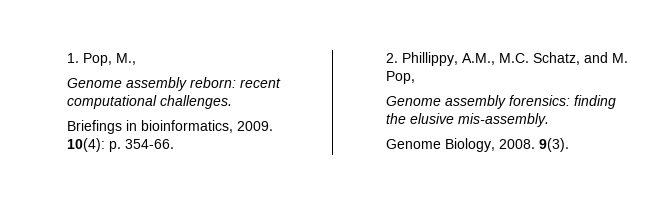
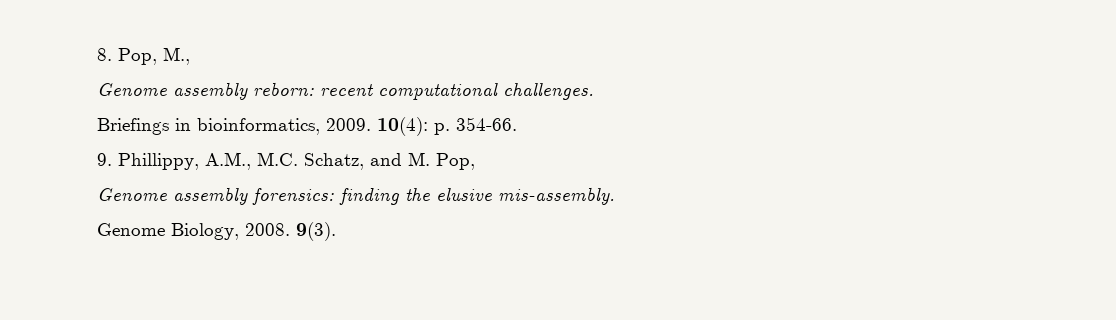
[67,53,80,63] 1. -> [97,48,113,61] 8.
[386,53,399,63] 2. -> [97,153,113,166] 9.

